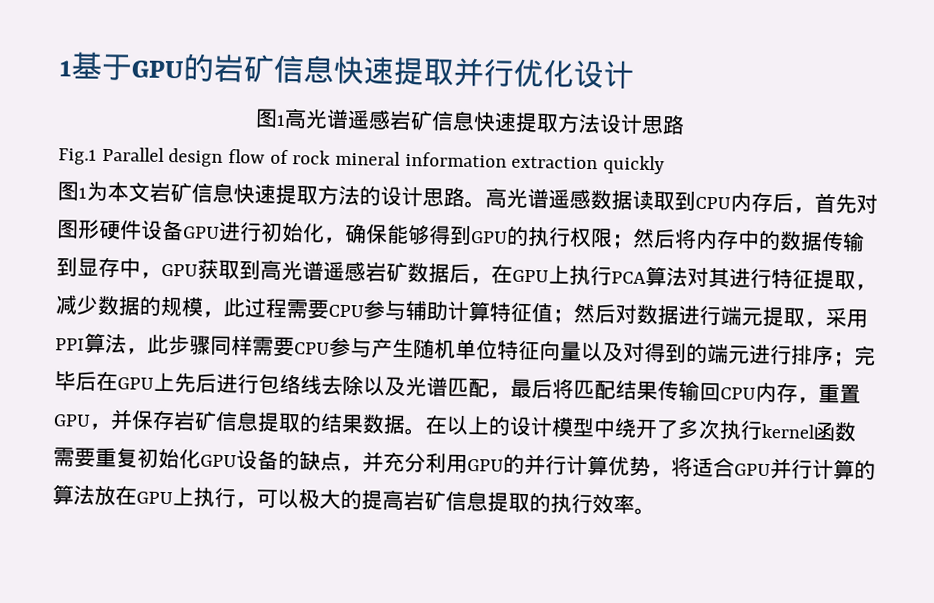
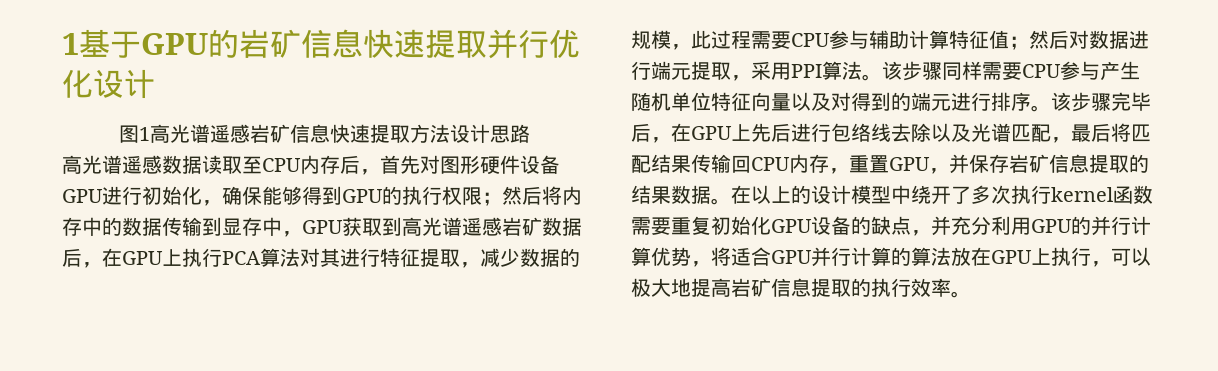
[58,146,666,175] [57,181,486,209] Fig.1 Parallel design flow of rock mineral information extraction quickly // 图1为本文岩矿信息快速提取方法的设计思路。 -> (530, 133) none
[674,191,696,211] 到 -> [242,156,262,174] 至
[126,334,169,355] ，此 -> [862,61,902,81] 。该
[832,345,876,367] [54,370,97,391] ；完毕后 -> [1031,92,1151,112] [631,123,671,143] 。该步骤完毕后，
[340,489,362,510] 的 -> [671,278,691,297] 地

